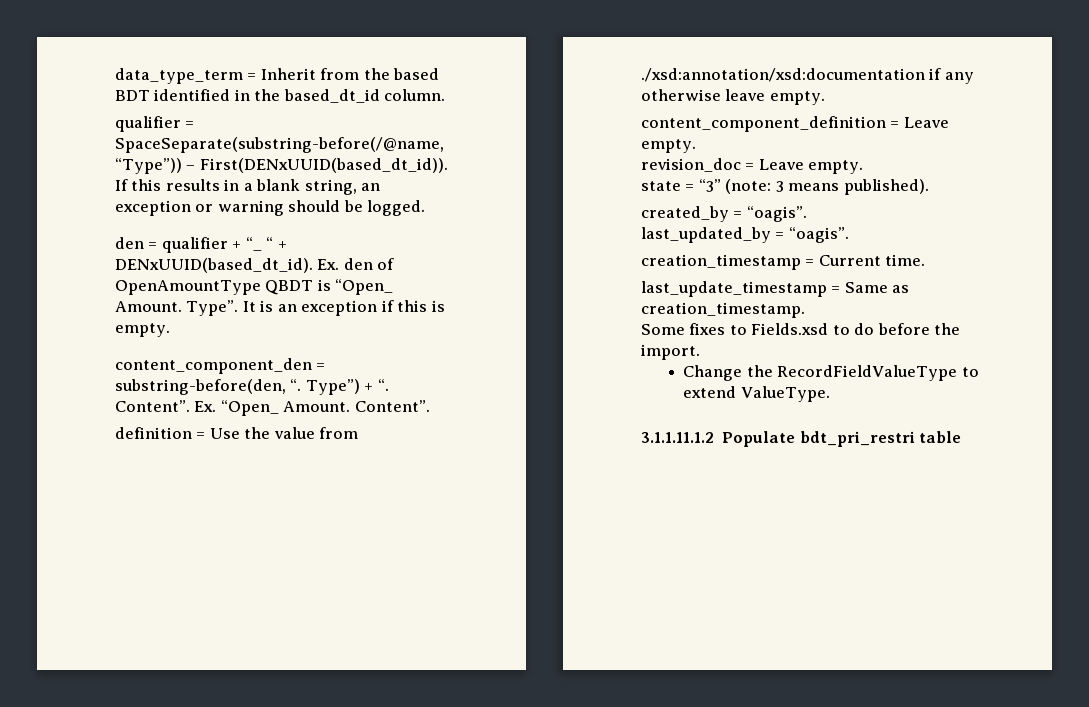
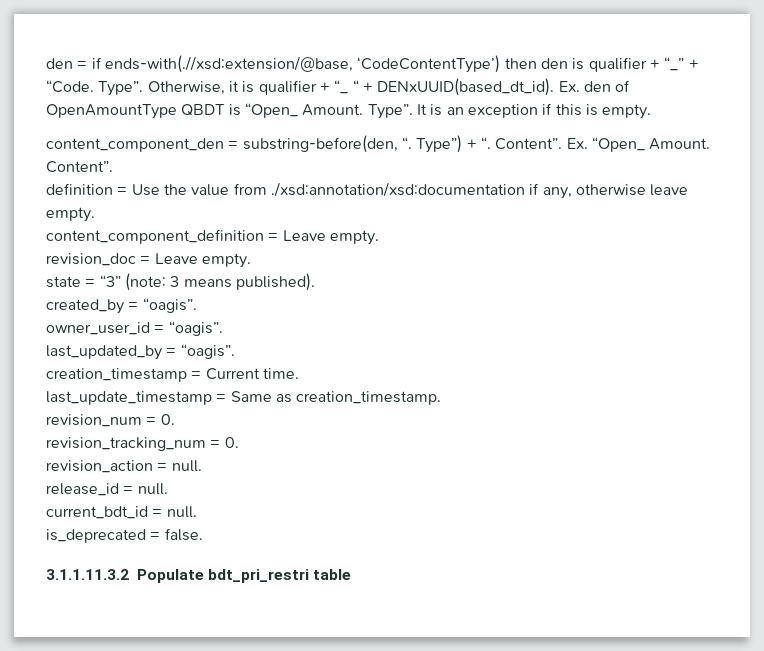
[115,68,440,84] [115,89,446,103] [115,116,195,132] [115,137,444,153] [115,158,448,174] [115,179,381,195] [115,200,426,216] [115,237,158,249] data_type_term = Inherit from the based BDT identified in the based_dt_id column. // qualifier = SpaceSeparate(substring-before(/@name, “Type”)) – First(DENxUUID(based_dt_id)). If this results in a blank string, an exception or warning should be logged. // den = -> [46,55,699,73] [46,80,255,96] den = if ends-with(.//xsd:extension/@base, ‘CodeContentType’) then den is qualifier + “_” + “Code. Type”. Otherwise, it is
[944,72,974,84] any -> [542,187,572,199] any,
(807, 214) none -> [46,321,223,336] // owner_user_id = “oagis”.
[641,323,961,335] [641,344,700,360] [683,365,979,381] [683,386,830,402] [641,432,714,443] Some fixes to Fields.xsd to do before the import. // Change the RecordFieldValueType to extend ValueType. // 3.1.1.11.1.2 -> [46,414,175,427] [46,437,239,451] [46,460,202,473] [46,483,168,496] [46,506,197,519] [46,528,203,543] [46,569,129,580] revision_num = 0. // revision_tracking_num = 0. // revision_action = null. // release_id = null. // current_bdt_id = null. // is_deprecated = false. // 3.1.1.11.3.2

